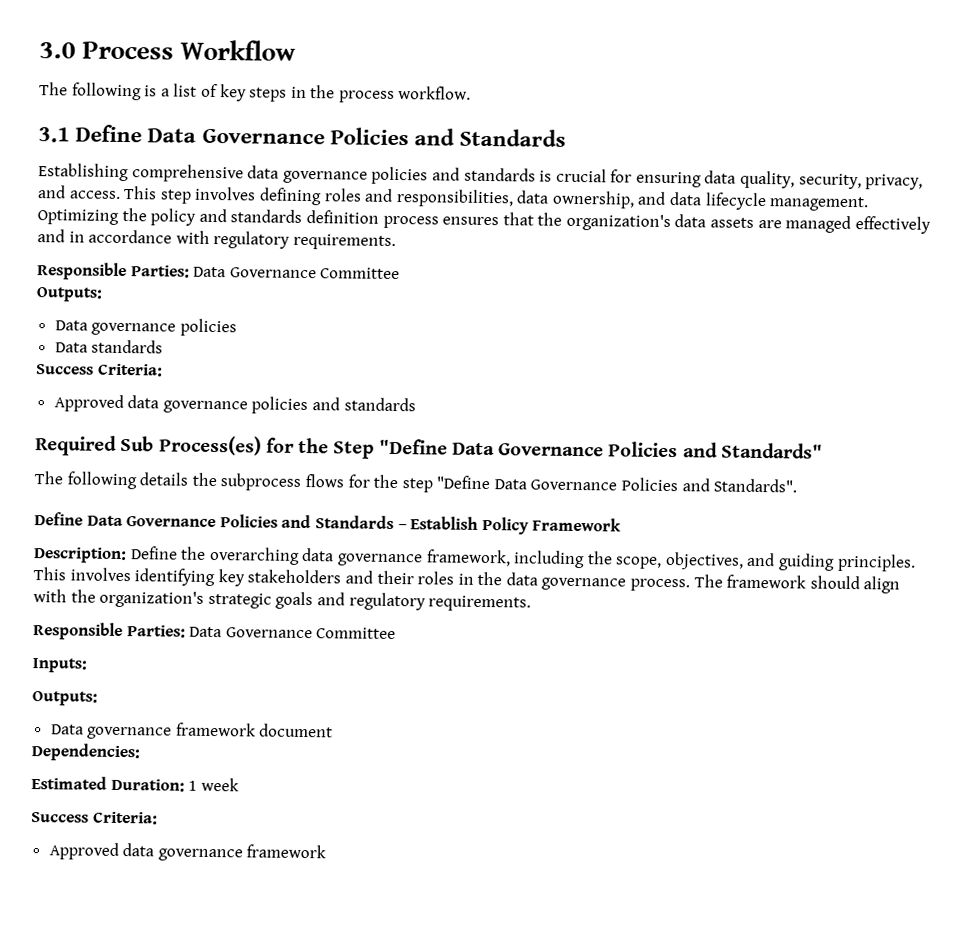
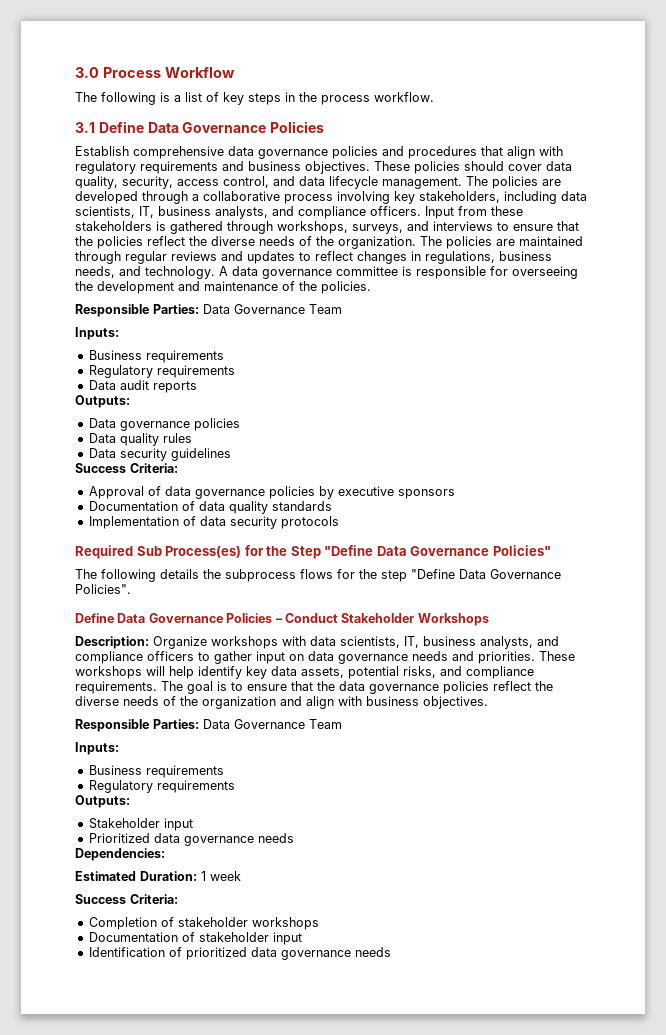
[414,128,567,147] [38,163,129,182] and Standards // Establishing -> [75,146,129,156] // Establish
[463,167,924,190] [37,185,870,212] [37,207,931,234] [37,229,396,250] [37,262,401,281] standards is crucial for ensuring data quality, security, privacy, and access. This step involves defining roles and responsibilities, data ownership, and data lifecycle management. Optimizing the policy and standards definition process ensures that the organization's data assets are managed effectively and in accordance with regulatory requirements. // Responsible Parties: Data Governance Committee -> [408,146,563,159] [75,161,572,174] [75,176,561,189] [75,191,587,204] [75,206,523,219] [75,221,579,234] [75,236,583,249] [75,251,552,264] [75,266,578,279] [75,281,371,294] [75,304,342,317] [75,327,119,340] [88,350,224,363] [88,365,235,378] [88,380,197,393] procedures that align with regulatory requirements and business objectives. These policies should cover data quality, security, access control, and data lifecycle management. The policies are developed through a collaborative process involving key stakeholders, including data scientists, IT, business analysts, and compliance officers. Input from these stakeholders is gathered through workshops, surveys, and interviews to ensure that the policies reflect the diverse needs of the organization. The policies are maintained through regular reviews and updates to reflect changes in regulations, business needs, and technology. A data governance committee is responsible for overseeing the development and maintenance of the policies. // Responsible Parties: Data Governance Team // Inputs: // Business requirements // Regulatory requirements // Data audit reports
[91,339,164,354] [36,363,163,377] [53,394,416,415] standards // Success Criteria: // Approved data governance policies and standards -> [119,433,192,446] [88,448,231,461] [75,463,178,473] [88,486,455,499] [88,501,332,514] [88,516,339,529] quality rules // Data security guidelines // Success Criteria: // Approval of data governance policies by executive sponsors // Documentation of data quality standards // Implementation of data security protocols
[608,441,823,459] Policies and Standards" -> [492,545,551,556] Policies"
[621,477,798,493] [34,512,622,535] [33,546,916,572] [33,567,901,594] [33,589,532,612] [33,622,397,641] [32,658,87,673] [32,691,98,706] [50,722,334,740] Policies and Standards". // Define Data Governance Policies and Standards – Establish Policy Framework // Description: Define the overarching data governance framework, including the scope, objectives, and guiding principles. This involves identifying key stakeholders and their roles in the data governance process. The framework should align with the organization's strategic goals and regulatory requirements. // Responsible Parties: Data Governance Committee // Inputs: // Outputs: // Data governance framework document -> [75,584,131,594] [75,613,489,626] [75,636,559,649] [75,651,575,664] [75,666,534,679] [75,681,553,694] [75,696,488,709] [75,719,342,732] [75,742,119,755] [88,765,224,778] [88,780,235,793] [75,795,130,808] [88,818,193,831] [88,833,294,846] Policies". // Define Data Governance Policies – Conduct Stakeholder Workshops // Description: Organize workshops with data scientists, IT, business analysts, and compliance officers to gather input on data governance needs and priorities. These workshops will help identify key data assets, potential risks, and compliance requirements. The goal is to ensure that the data governance policies reflect the diverse needs of the organization and align with business objectives. // Responsible Parties: Data Governance Team // Inputs: // Business requirements // Regulatory requirements // Outputs: // Stakeholder input // Prioritized data governance needs
[48,842,327,862] Approved data governance framework -> [88,917,319,930] [88,932,302,945] [88,947,391,960] Completion of stakeholder workshops // Documentation of stakeholder input // Identification of prioritized data governance needs

